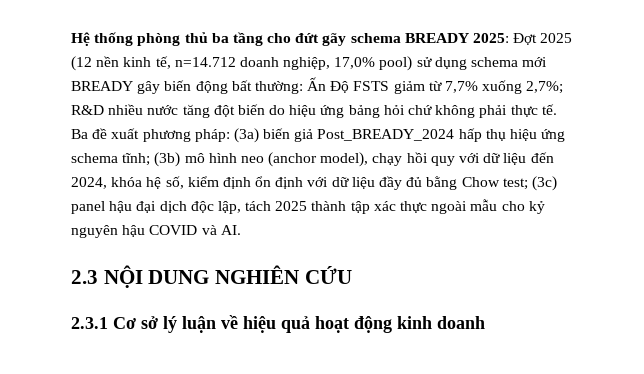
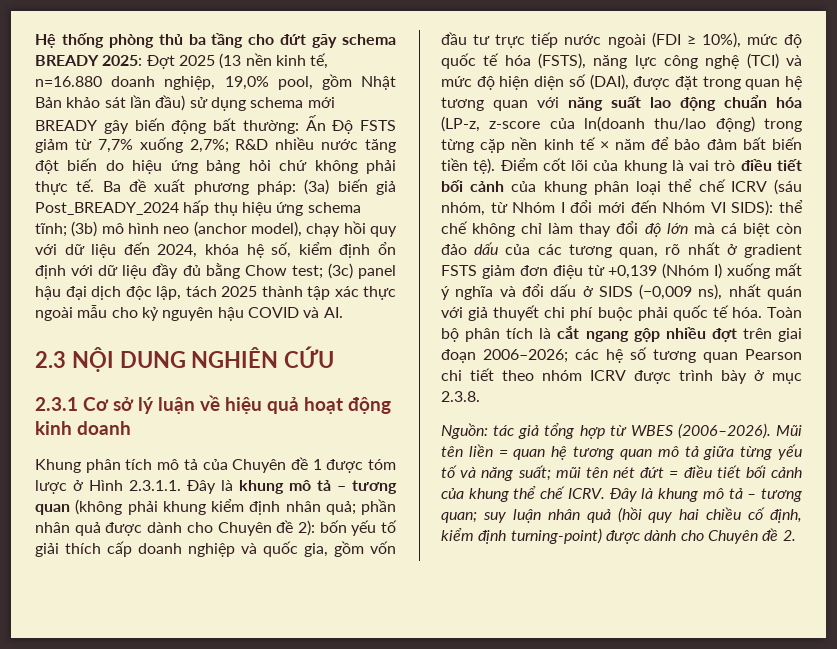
[71,56,92,71] (12 -> [219,53,242,69] (13
[174,57,236,67] n=14.712 -> [35,76,102,87] n=16.880
[334,56,413,71] 17,0% pool) -> [224,74,396,90] [35,95,186,111] 19,0% pool, gồm Nhật Bản khảo sát lần đầu)
(485, 322) none -> [35,457,396,473] [35,480,397,494] [35,499,396,515] [35,520,397,536] [35,541,396,557] [441,32,802,48] [441,53,802,69] [441,74,802,90] [441,95,802,111] [441,116,802,132] [441,137,802,153] [441,158,802,174] [441,179,802,195] [441,200,803,216] [441,221,802,237] [441,242,802,258] [441,263,802,279] [441,284,802,300] [441,305,802,321] [441,326,802,342] [441,347,802,363] [441,368,802,384] [441,391,480,402] [441,423,802,439] [441,444,802,460] [441,465,802,481] [441,486,803,502] [441,507,802,523] [441,528,796,544] // Khung phân tích mô tả của Chuyên đề 1 được tóm lược ở Hình 2.3.1.1. Đây là khung mô tả – tương quan (không phải khung kiểm định nhân quả; phần nhân quả được dành cho Chuyên đề 2): bốn yếu tố giải thích cấp doanh nghiệp và quốc gia, gồm vốn đầu tư trực tiếp nước ngoài (FDI ≥ 10%), mức độ quốc tế hóa (FSTS), năng lực công nghệ (TCI) và mức độ hiện diện số (DAI), được đặt trong quan hệ tương quan với năng suất lao động chuẩn hóa (LP-z, z-score của ln(doanh thu/lao động) trong từng cặp nền kinh tế × năm để bảo đảm bất biến tiền tệ). Điểm cốt lõi của khung là vai trò điều tiết bối cảnh của khung phân loại thể chế ICRV (sáu nhóm, từ Nhóm I đổi mới đến Nhóm VI SIDS): thể chế không chỉ làm thay đổi độ lớn mà cá biệt còn đảo dấu của các tương quan, rõ nhất ở gradient FSTS giảm đơn điệu từ +0,139 (Nhóm I) xuống mất ý nghĩa và đổi dấu ở SIDS (−0,009 ns), nhất quán với giả thuyết chi phí buộc phải quốc tế hóa. Toàn bộ phân tích là cắt ngang gộp nhiều đợt trên giai đoạn 2006–2026; các hệ số tương quan Pearson chi tiết theo nhóm ICRV được trình bày ở mục 2.3.8. // Nguồn: tác giả tổng hợp từ WBES (2006–2026). Mũi tên liền = quan hệ tương quan mô tả giữa từng yếu tố và năng suất; mũi tên nét đứt = điều tiết bối cảnh của khung thể chế ICRV. Đây là khung mô tả – tương quan; suy luận nhân quả (hồi quy hai chiều cố định, kiểm định turning-point) được dành cho Chuyên đề 2.

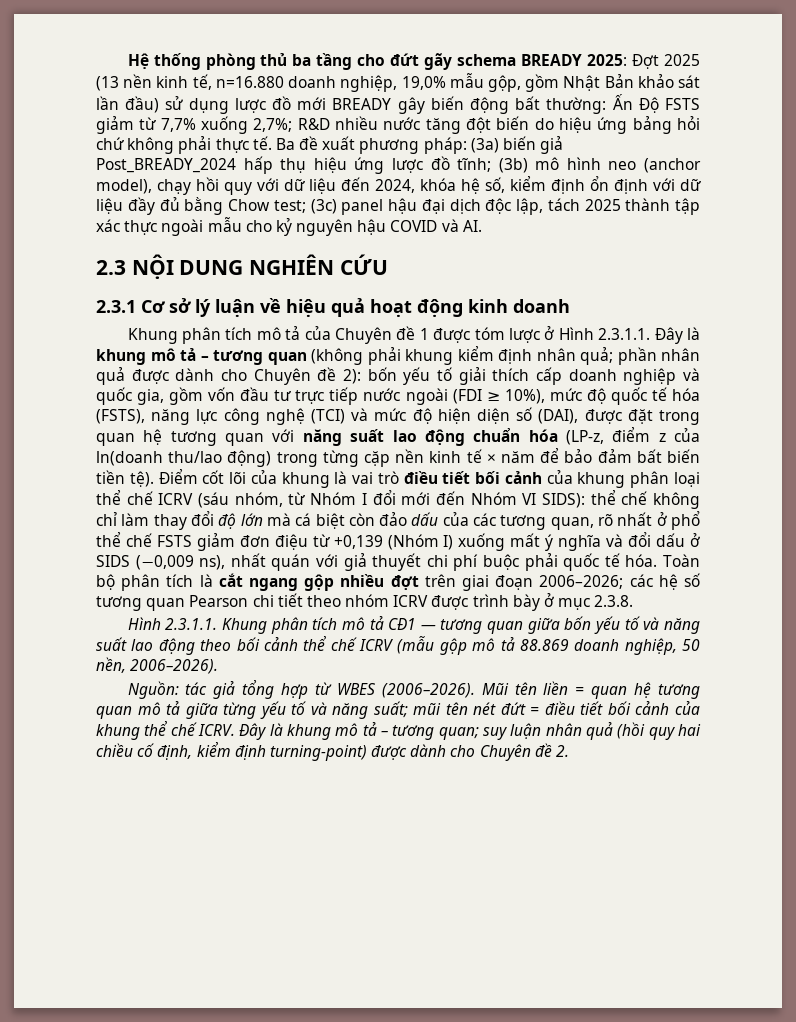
[277,76,313,90] pool, -> [449,73,521,92] mẫu gộp,
[250,97,304,108] schema -> [234,96,291,113] lược đồ
[307,202,361,213] schema -> [391,156,450,173] lược đồ
[489,121,541,129] z-score -> [612,427,666,442] điểm z
[744,244,802,258] gradient -> [671,511,700,530] [96,532,152,547] phổ thể chế
(480, 396) none -> [127,616,700,634] [96,636,700,655] [96,657,219,674] // Hình 2.3.1.1. Khung phân tích mô tả CĐ1 — tương quan giữa bốn yếu tố và năng suất lao động theo bối cảnh thể chế ICRV (mẫu gộp mô tả 88.869 doanh nghiệp, 50 nền, 2006–2026).

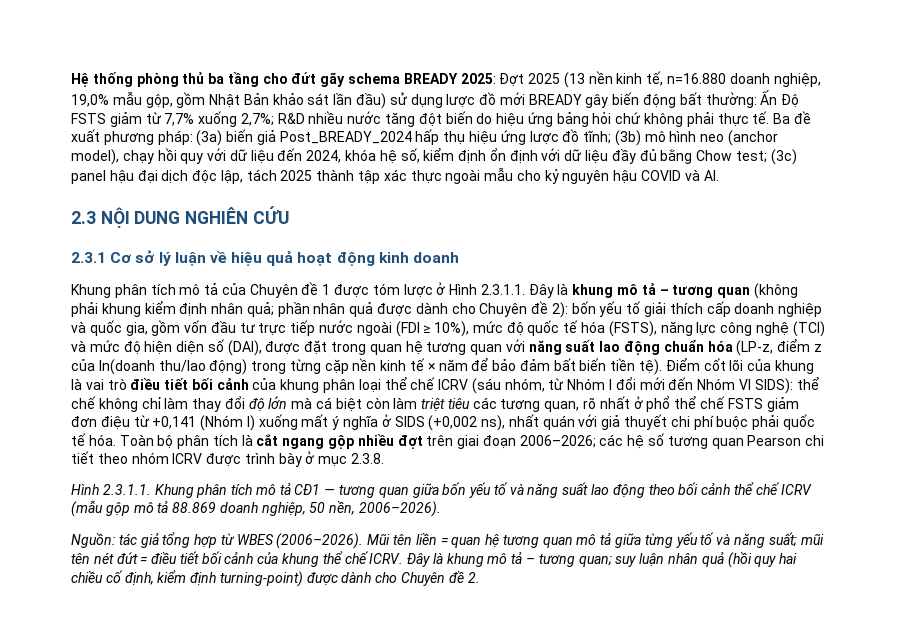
[379,512,469,526] đảo dấu của -> [393,397,470,412] làm triệt tiêu
[333,535,383,549] +0,139 -> [152,416,197,429] +0,141
[606,532,686,547] và đổi dấu -> (379, 422) none
[135,555,194,570] (−0,009 -> [428,415,478,431] (+0,002

